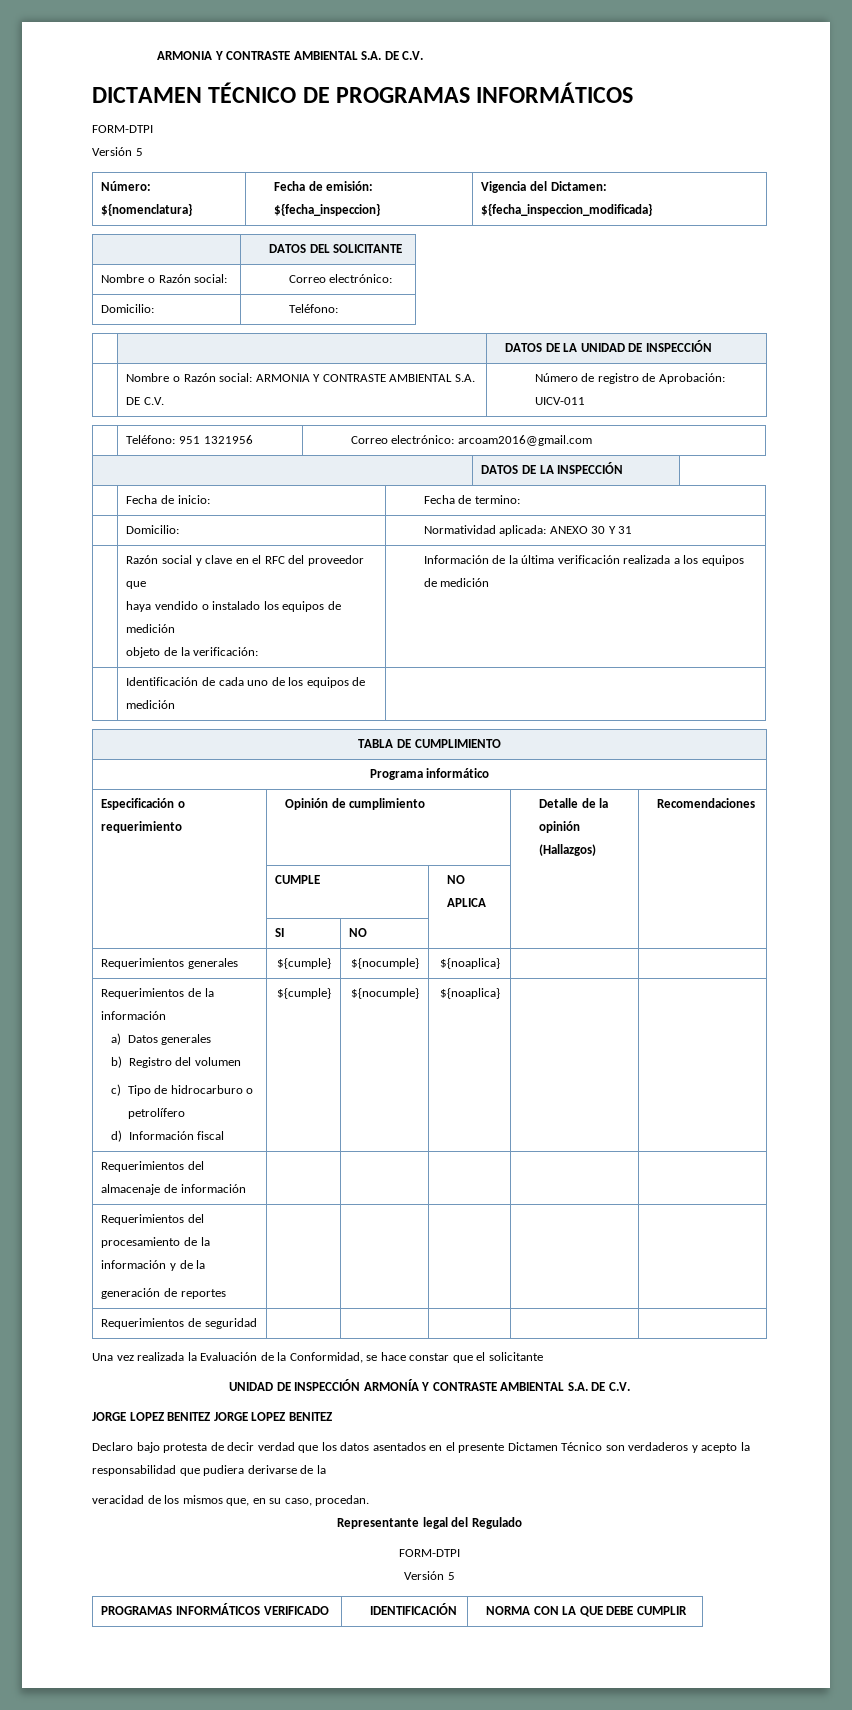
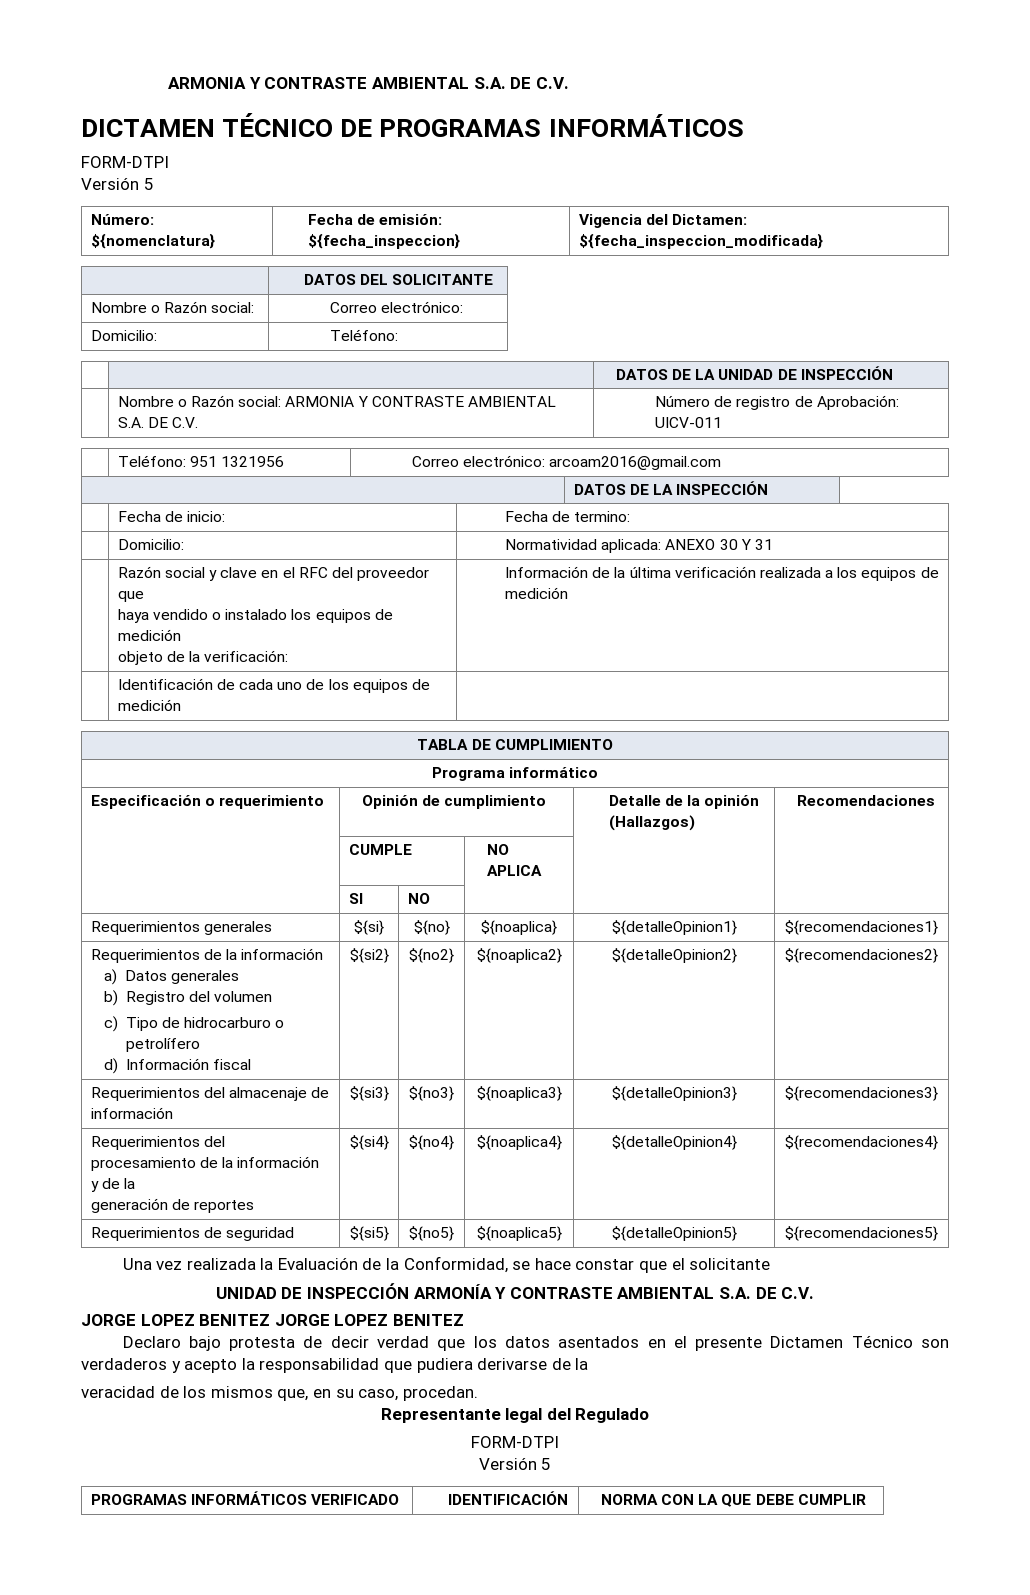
[276,958,331,969] [350,958,419,969] [439,958,500,969] ${cumple} | ${nocumple} | ${noaplica} | | -> [354,920,384,935] [413,920,450,935] [481,920,557,935] [611,920,737,935] [785,920,938,935] ${si} | ${no} | ${noaplica} | ${detalleOpinion1} | ${recomendaciones1}
[276,988,331,999] [350,988,419,999] [439,988,500,999] ${cumple} | ${nocumple} | ${noaplica} | | -> [349,948,389,963] [409,948,454,963] [476,948,562,963] [611,948,737,963] [785,948,938,963] ${si2} | ${no2} | ${noaplica2} | ${detalleOpinion2} | ${recomendaciones2}
(246, 1188) | | | | -> [349,1086,389,1101] [409,1086,454,1101] [476,1086,562,1101] [611,1086,737,1101] [785,1086,938,1101] ${si3} | ${no3} | ${noaplica3} | ${detalleOpinion3} | ${recomendaciones3}
[101,1318,257,1329] | | | | // Requerimientos de seguridad | | | | | -> [349,1135,389,1150] [409,1135,454,1150] [476,1135,562,1150] [611,1135,737,1150] [785,1135,938,1150] [90,1227,295,1241] [349,1226,389,1241] [409,1226,454,1241] [476,1226,562,1241] [611,1226,737,1241] [785,1226,938,1241] ${si4} | ${no4} | ${noaplica4} | ${detalleOpinion4} | ${recomendaciones4} // Requerimientos de seguridad | ${si5} | ${no5} | ${noaplica5} | ${detalleOpinion5} | ${recomendaciones5}

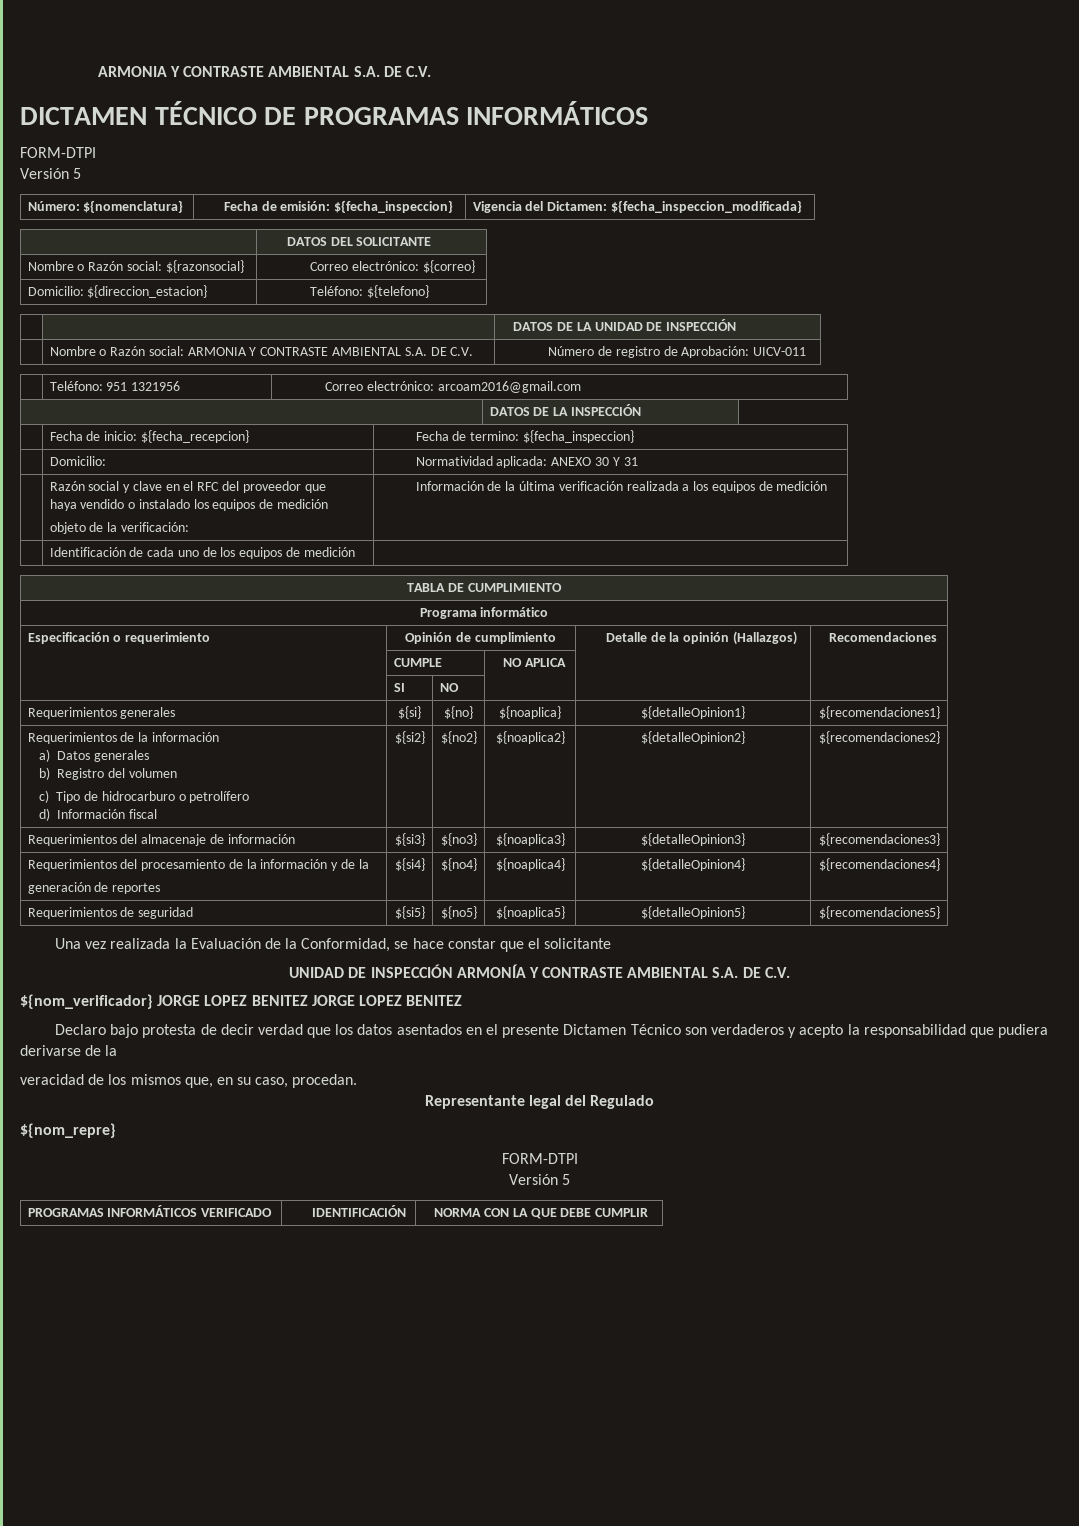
[330,301,464,313] [90,330,157,341] [330,329,399,341] | Correo electrónico: // Domicilio: | Teléfono: -> [165,260,244,273] [310,260,475,273] [27,285,208,298] [310,285,430,298] ${razonsocial} | Correo electrónico: ${correo} // Domicilio: ${direccion_estacion} | Teléfono: ${telefono}
(226, 516) none -> [140,430,249,443] ${fecha_recepcion}
(631, 516) none -> [522,430,634,443] ${fecha_inspeccion}
(815, 1293) none -> [20,994,153,1009] ${nom_verificador}
(650, 1415) none -> [20,1123,116,1138] // ${nom_repre}

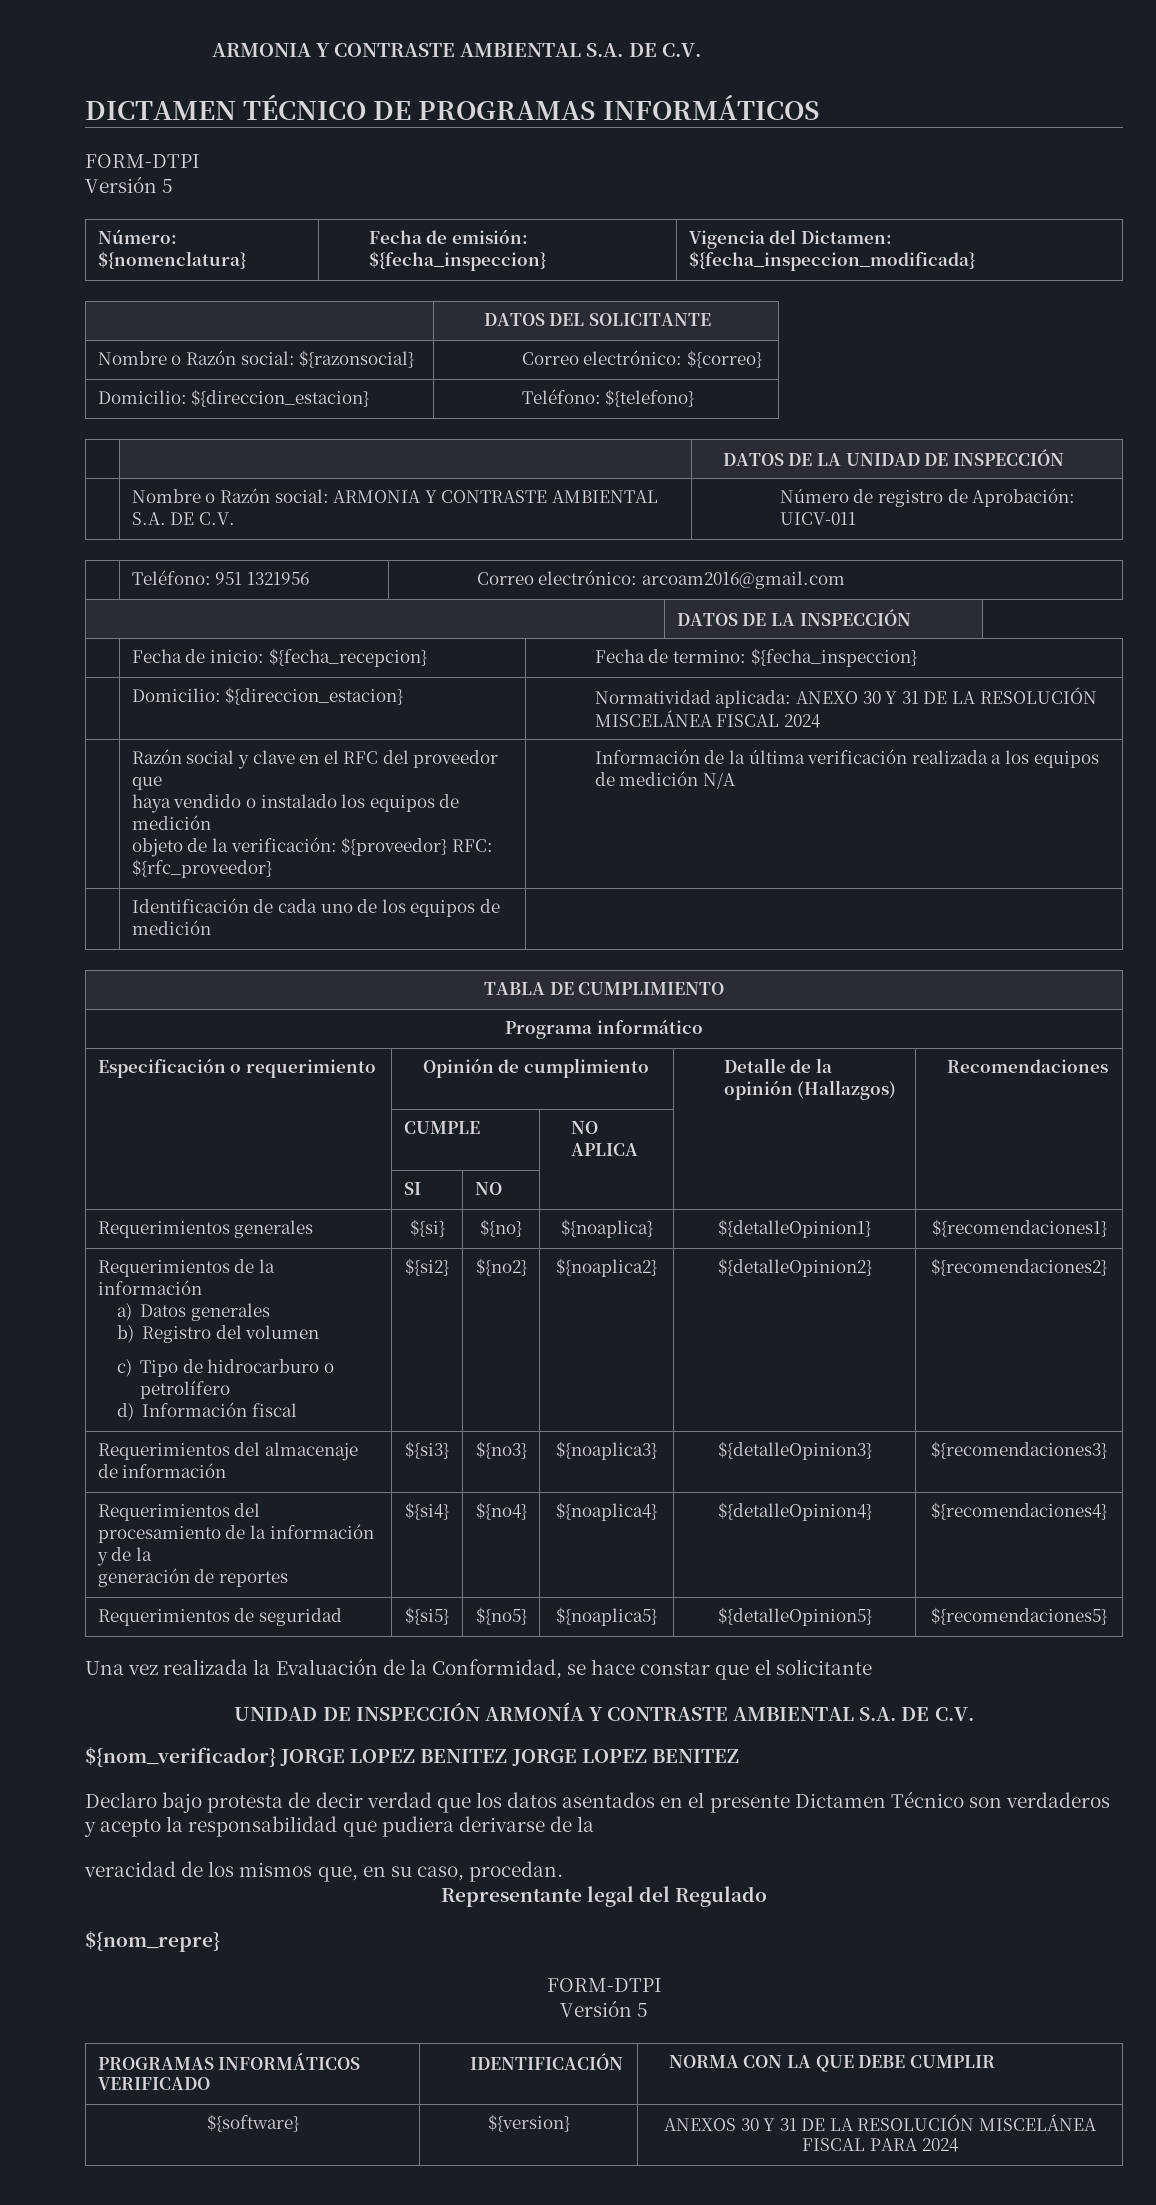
(106, 461) none -> [225,687,404,705] ${direccion_estacion}
(638, 461) none -> [923,687,1097,704] [594,710,821,728] DE LA RESOLUCIÓN MISCELÁNEA FISCAL 2024
(189, 527) none -> [341,837,493,856] [131,859,272,878] ${proveedor} RFC: ${rfc_proveedor}
(828, 486) none -> [702,772,736,789] N/A
(649, 1212) none -> [206,2114,299,2132] [487,2114,570,2132] [663,2114,1098,2131] [802,2138,959,2152] // ${software} | ${version} | ANEXOS 30 Y 31 DE LA RESOLUCIÓN MISCELÁNEA FISCAL PARA 2024

